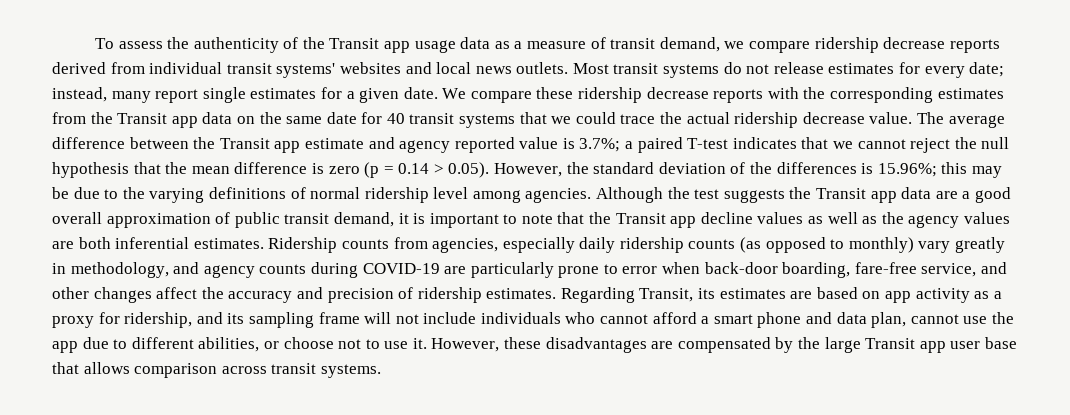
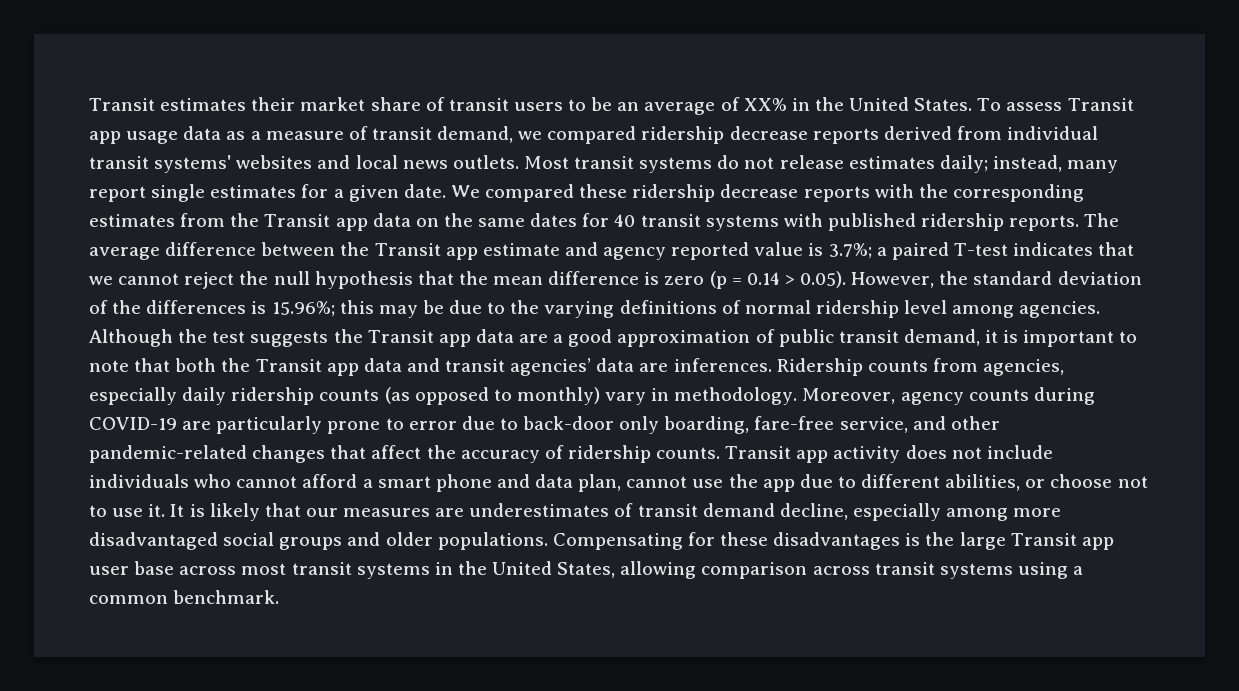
[94,37,325,53] To assess the authenticity of the -> [89,97,1063,115] Transit estimates their market share of transit users to be an average of XX% in the United States. To assess
[748,41,810,53] compare -> [547,126,637,144] compared
[899,62,1005,78] for every date; -> [939,155,988,173] daily;
[470,91,532,103] compare -> [485,184,575,202] compared
[326,112,357,124] date -> [530,213,578,227] dates
[519,112,913,128] that we could trace the actual ridership decrease value. -> [783,213,1080,231] with published ridership reports.
[52,212,102,224] overall -> (613, 338) none
[589,212,1010,228] [52,237,264,249] the Transit app decline values as well as the agency values are both inferential estimates. -> [175,358,772,376] both the Transit app data and transit agencies’ data are inferences.
[955,237,1006,253] [52,262,200,278] greatly in methodology, and -> [651,387,896,405] in methodology. Moreover,
[662,262,778,274] when back-door -> [461,416,660,434] due to back-door only
[93,287,1002,303] [52,312,392,328] changes affect the accuracy and precision of ridership estimates. Regarding Transit, its estimates are based on app activity as a proxy for ridership, and its sampling frame will -> [89,445,947,463] pandemic-related changes that affect the accuracy of ridership counts. Transit app activity does
[431,337,794,353] However, these disadvantages are compensated by -> [170,503,1062,521] [89,532,921,550] It is likely that our measures are underestimates of transit demand decline, especially among more disadvantaged social groups and older populations. Compensating for these disadvantages is
[52,362,381,378] that allows comparison across transit systems. -> [179,561,1084,579] [89,590,280,604] across most transit systems in the United States, allowing comparison across transit systems using a common benchmark.

